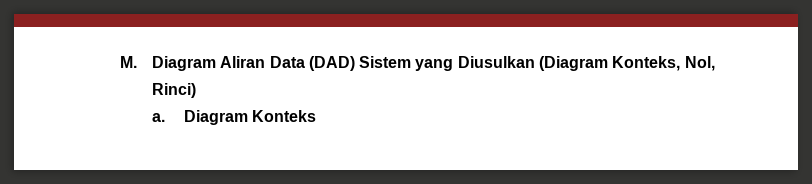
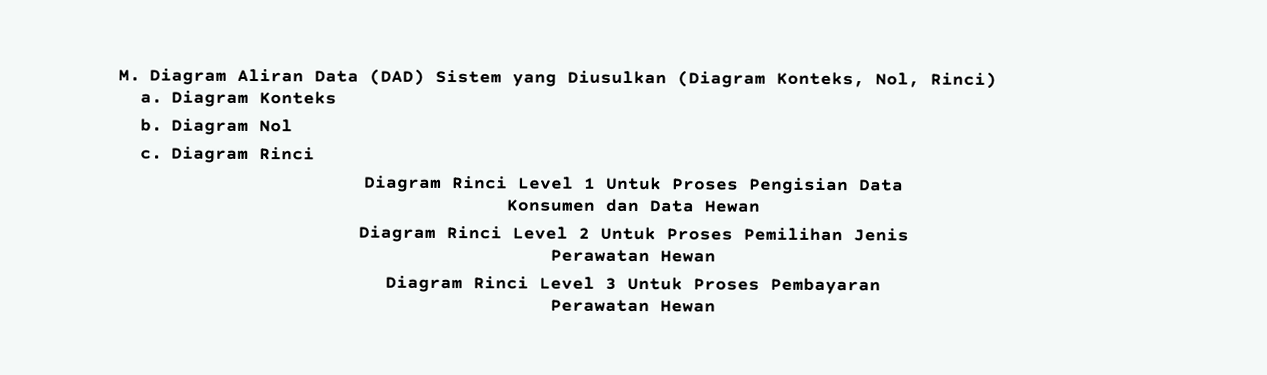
(317, 116) none -> [139,118,293,135] [139,146,315,163] [363,175,904,195] [506,198,760,213] [357,225,909,242] [550,249,716,263] [385,275,881,295] [550,299,716,313] // b. Diagram Nol // c. Diagram Rinci // Diagram Rinci Level 1 Untuk Proses Pengisian Data // Konsumen dan Data Hewan // Diagram Rinci Level 2 Untuk Proses Pemilihan Jenis // Perawatan Hewan // Diagram Rinci Level 3 Untuk Proses Pembayaran // Perawatan Hewan

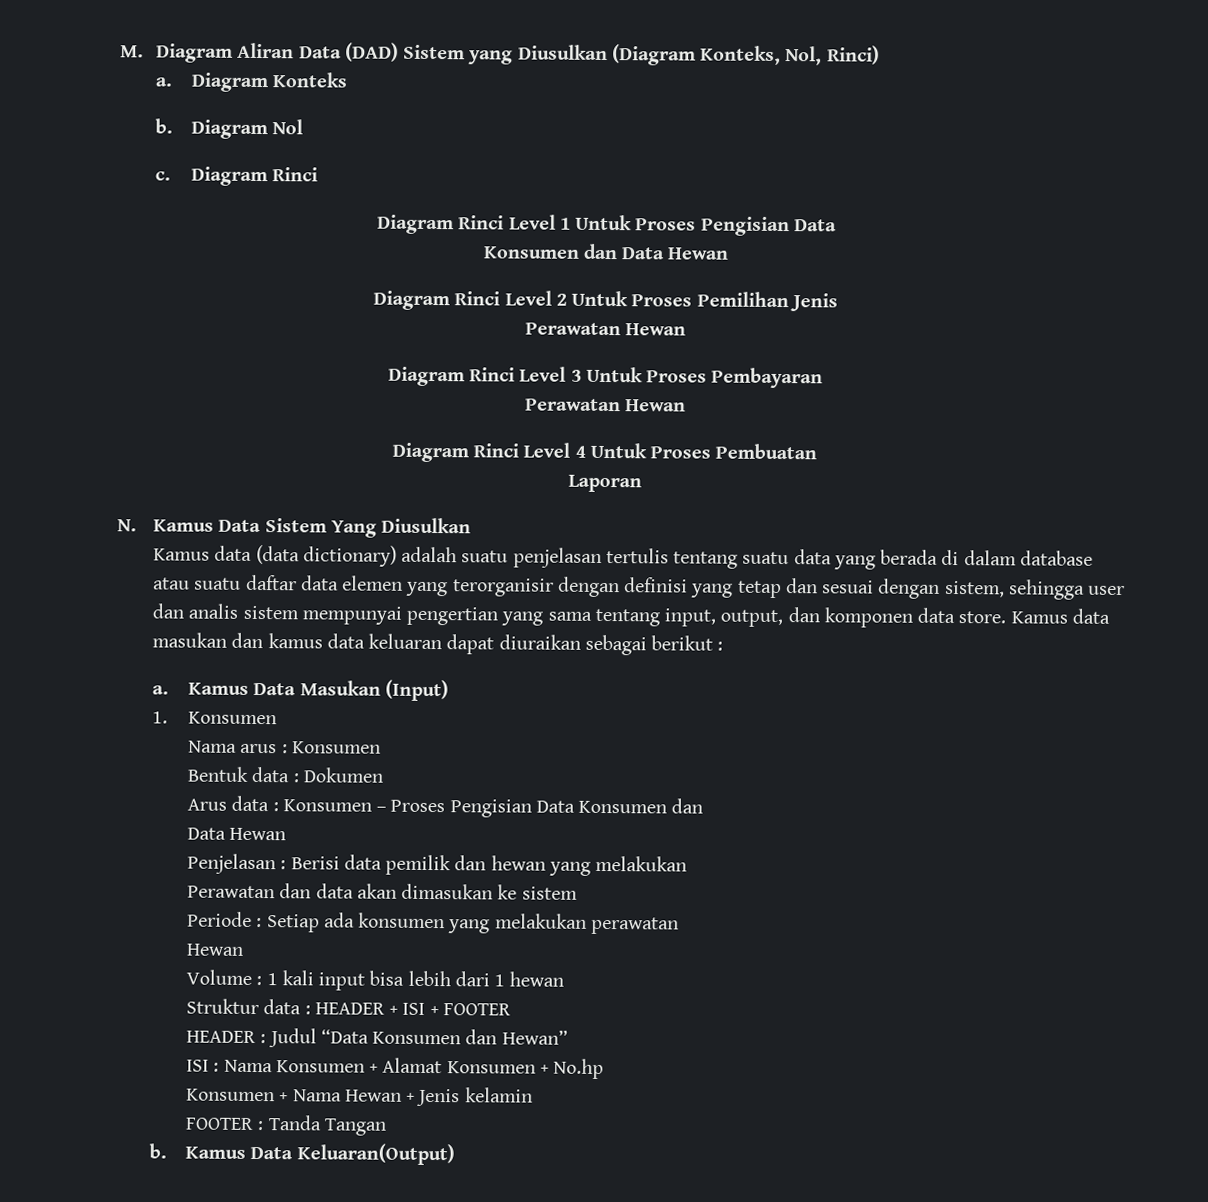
(716, 306) none -> [391,442,818,463] [567,474,642,493] [117,517,472,538] [153,544,1093,570] [153,574,1126,600] [152,603,1110,628] [152,632,724,656] [152,679,449,702] [152,711,278,725] [188,740,381,754] [187,766,384,783] [187,795,704,818] [187,827,287,841] [187,853,688,876] [187,883,578,900] [187,911,679,935] [186,943,245,956] [186,969,565,991] [186,998,511,1016] [186,1028,568,1048] [186,1057,605,1080] [186,1087,533,1107] [185,1115,387,1136] [149,1143,455,1166] // Diagram Rinci Level 4 Untuk Proses Pembuatan // Laporan // N. Kamus Data Sistem Yang Diusulkan // Kamus data (data dictionary) adalah suatu penjelasan tertulis tentang suatu data yang berada di dalam database atau suatu daftar data elemen yang terorganisir dengan definisi yang tetap dan sesuai dengan sistem, sehingga user dan analis sistem mempunyai pengertian yang sama tentang input, output, dan komponen data store. Kamus data masukan dan kamus data keluaran dapat diuraikan sebagai berikut : // a. Kamus Data Masukan (Input) // 1. Konsumen // Nama arus : Konsumen // Bentuk data : Dokumen // Arus data : Konsumen – Proses Pengisian Data Konsumen dan // Data Hewan // Penjelasan : Berisi data pemilik dan hewan yang melakukan // Perawatan dan data akan dimasukan ke sistem // Periode : Setiap ada konsumen yang melakukan perawatan // Hewan // Volume : 1 kali input bisa lebih dari 1 hewan // Struktur data : HEADER + ISI + FOOTER // HEADER : Judul “Data Konsumen dan Hewan” // ISI : Nama Konsumen + Alamat Konsumen + No.hp // Konsumen + Nama Hewan + Jenis kelamin // FOOTER : Tanda Tangan // b. Kamus Data Keluaran(Output)

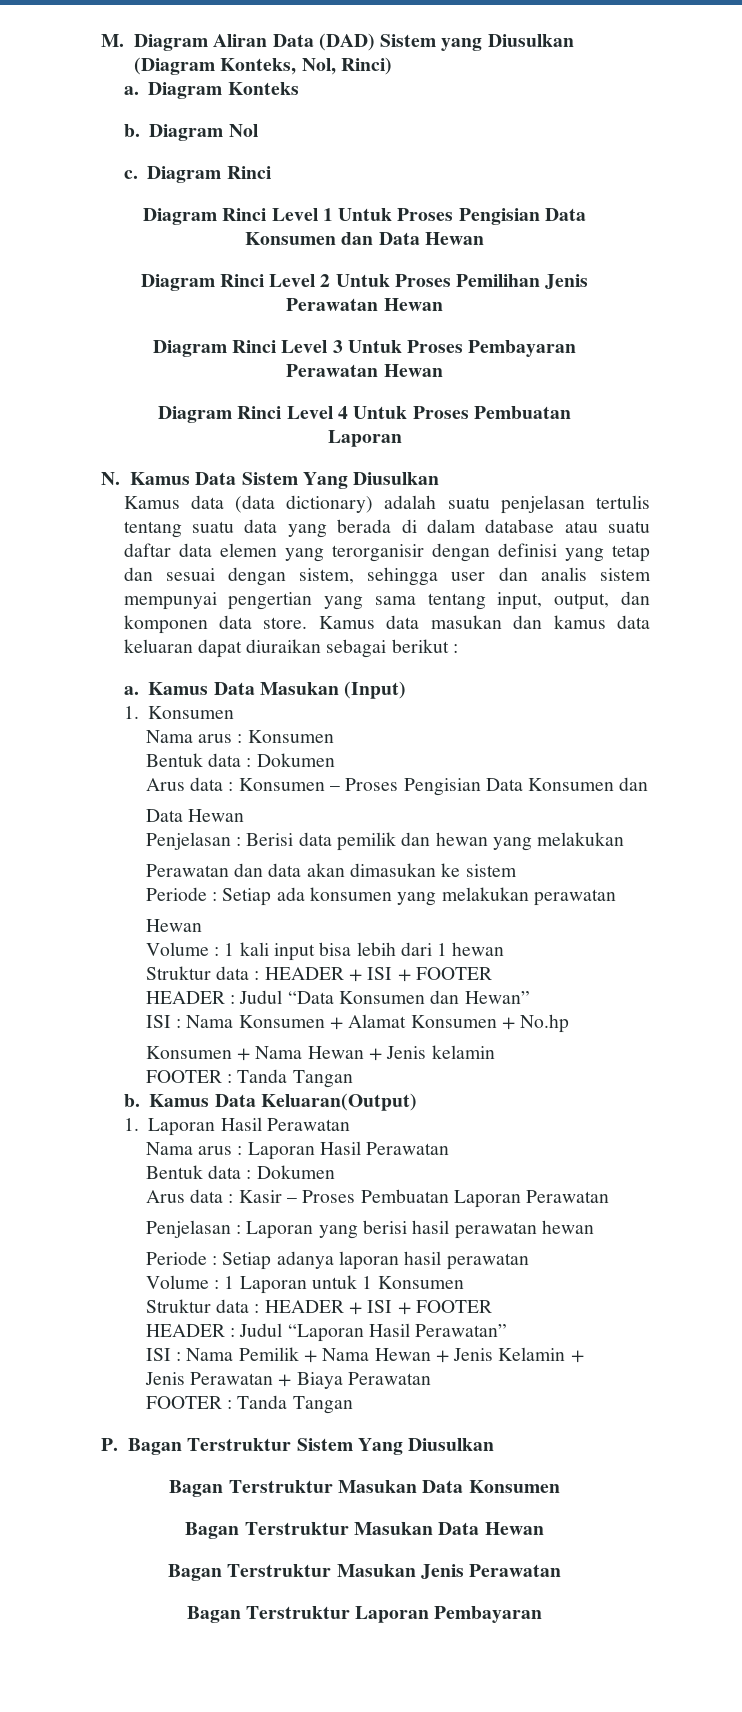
(455, 1154) none -> [123,1117,350,1136] [145,1141,450,1160] [145,1165,335,1179] [145,1189,610,1208] [145,1220,594,1239] [145,1251,529,1270] [145,1275,464,1294] [145,1299,492,1315] [145,1323,508,1342] [145,1347,584,1363] [144,1372,431,1389] [145,1395,353,1414] [101,1438,495,1455] [169,1480,560,1497] [185,1522,544,1539] [167,1564,562,1581] [186,1606,543,1623] // 1. Laporan Hasil Perawatan // Nama arus : Laporan Hasil Perawatan // Bentuk data : Dokumen // Arus data : Kasir – Proses Pembuatan Laporan Perawatan // Penjelasan : Laporan yang berisi hasil perawatan hewan // Periode : Setiap adanya laporan hasil perawatan // Volume : 1 Laporan untuk 1 Konsumen // Struktur data : HEADER + ISI + FOOTER // HEADER : Judul “Laporan Hasil Perawatan” // ISI : Nama Pemilik + Nama Hewan + Jenis Kelamin + // Jenis Perawatan + Biaya Perawatan // FOOTER : Tanda Tangan // P. Bagan Terstruktur Sistem Yang Diusulkan // Bagan Terstruktur Masukan Data Konsumen // Bagan Terstruktur Masukan Data Hewan // Bagan Terstruktur Masukan Jenis Perawatan // Bagan Terstruktur Laporan Pembayaran

